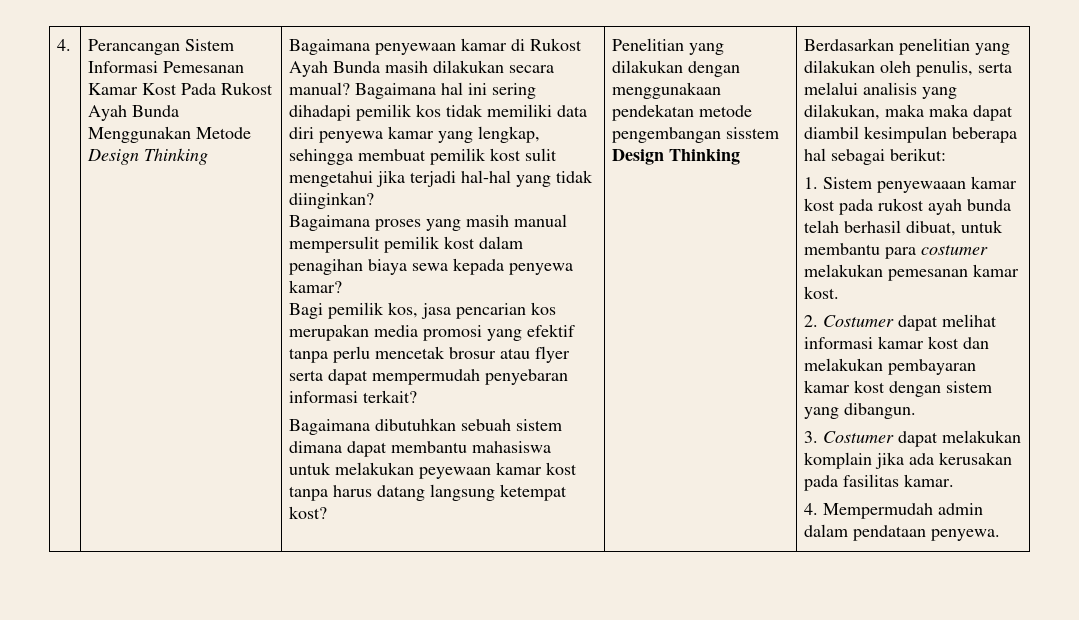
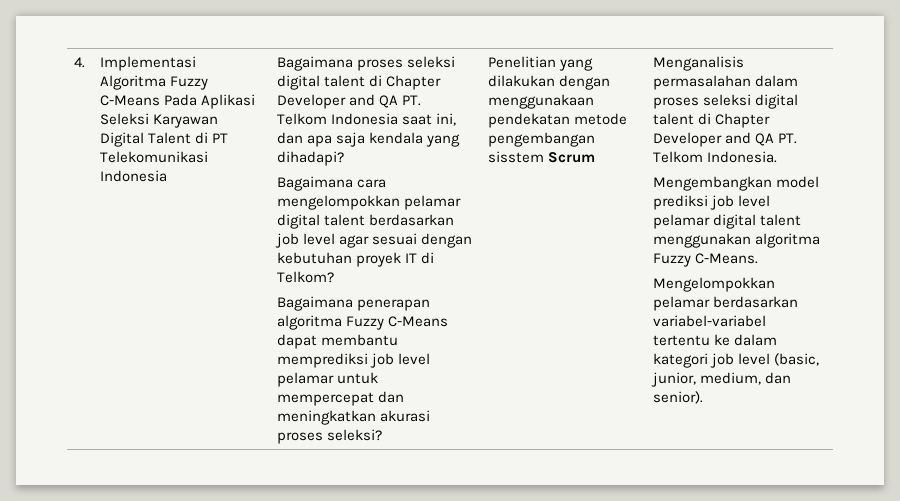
[88,39,235,55] [88,61,245,73] [88,82,274,95] [88,105,180,121] [88,126,252,143] [87,148,209,165] [289,38,583,55] [289,60,555,77] [289,82,537,99] [289,104,588,121] [289,126,541,143] [289,148,558,165] [289,170,594,187] [289,192,375,209] [289,214,568,231] [289,236,524,253] [289,258,574,275] [289,280,343,293] [289,302,557,319] [289,324,576,341] [289,346,571,363] [289,369,569,385] [289,390,418,403] [289,418,563,435] [289,441,552,457] [289,462,578,479] [289,484,568,501] [289,506,328,519] Perancangan Sistem Informasi Pemesanan Kamar Kost Pada Rukost Ayah Bunda Menggunakan Metode Design Thinking | Bagaimana penyewaan kamar di Rukost Ayah Bunda masih dilakukan secara manual? Bagaimana hal ini sering dihadapi pemilik kos tidak memiliki data diri penyewa kamar yang lengkap, sehingga membuat pemilik kost sulit mengetahui jika terjadi hal-hal yang tidak diinginkan? // Bagaimana proses yang masih manual mempersulit pemilik kost dalam penagihan biaya sewa kepada penyewa kamar? // Bagi pemilik kos, jasa pencarian kos merupakan media promosi yang efektif tanpa perlu mencetak brosur atau flyer serta dapat mempermudah penyebaran informasi terkait? // Bagaimana dibutuhkan sebuah sistem dimana dapat membantu mahasiswa untuk melakukan peyewaan kamar kost tanpa harus datang langsung ketempat kost? -> [100,56,197,71] [100,75,209,90] [100,94,256,109] [100,113,219,128] [100,132,229,147] [100,151,209,163] [100,170,168,182] [277,56,456,71] [277,75,442,90] [277,94,422,109] [277,113,457,126] [277,132,461,147] [277,151,345,166] [277,176,387,191] [277,195,462,210] [277,214,455,229] [275,233,473,248] [277,252,435,267] [277,271,335,283] [277,296,431,311] [277,315,449,330] [277,334,399,349] [277,353,431,368] [277,372,379,387] [277,391,405,406] [277,410,431,425] [277,429,383,444] Implementasi Algoritma Fuzzy C-Means Pada Aplikasi Seleksi Karyawan Digital Talent di PT Telekomunikasi Indonesia | Bagaimana proses seleksi digital talent di Chapter Developer and QA PT. Telkom Indonesia saat ini, dan apa saja kendala yang dihadapi? // Bagaimana cara mengelompokkan pelamar digital talent berdasarkan job level agar sesuai dengan kebutuhan proyek IT di Telkom? // Bagaimana penerapan algoritma Fuzzy C-Means dapat membantu memprediksi job level pelamar untuk mempercepat dan meningkatkan akurasi proses seleksi?
[612,149,741,165] [804,38,1011,55] [804,60,1013,77] [804,82,958,99] [804,104,1014,121] [804,126,1018,143] [804,148,947,165] [804,176,1018,193] [804,198,1012,215] [804,220,1004,236] [804,243,989,259] [804,264,1020,281] [804,286,840,299] [804,314,998,331] [804,336,990,349] [804,358,977,375] [804,380,993,397] [804,403,917,419] [804,430,1022,447] [804,452,1013,469] [804,474,955,491] [804,503,984,519] [804,524,1001,541] Design Thinking | Berdasarkan penelitian yang dilakukan oleh penulis, serta melalui analisis yang dilakukan, maka maka dapat diambil kesimpulan beberapa hal sebagai berikut: // 1. Sistem penyewaaan kamar kost pada rukost ayah bunda telah berhasil dibuat, untuk membantu para costumer melakukan pemesanan kamar kost. // 2. Costumer dapat melihat informasi kamar kost dan melakukan pembayaran kamar kost dengan sistem yang dibangun. // 3. Costumer dapat melakukan komplain jika ada kerusakan pada fasilitas kamar. // 4. Mempermudah admin dalam pendataan penyewa. -> [548,152,596,163] [653,56,745,71] [653,75,799,90] [653,94,799,109] [653,113,771,128] [653,132,798,147] [653,151,778,163] [653,176,820,191] [653,195,771,210] [653,214,802,229] [653,233,821,248] [653,253,759,267] [653,277,776,292] [653,296,799,311] [653,315,767,327] [653,334,778,346] [653,353,820,368] [651,372,792,387] [653,391,704,404] Scrum | Menganalisis permasalahan dalam proses seleksi digital talent di Chapter Developer and QA PT. Telkom Indonesia. // Mengembangkan model prediksi job level pelamar digital talent menggunakan algoritma Fuzzy C-Means. // Mengelompokkan pelamar berdasarkan variabel-variabel tertentu ke dalam kategori job level (basic, junior, medium, dan senior).

